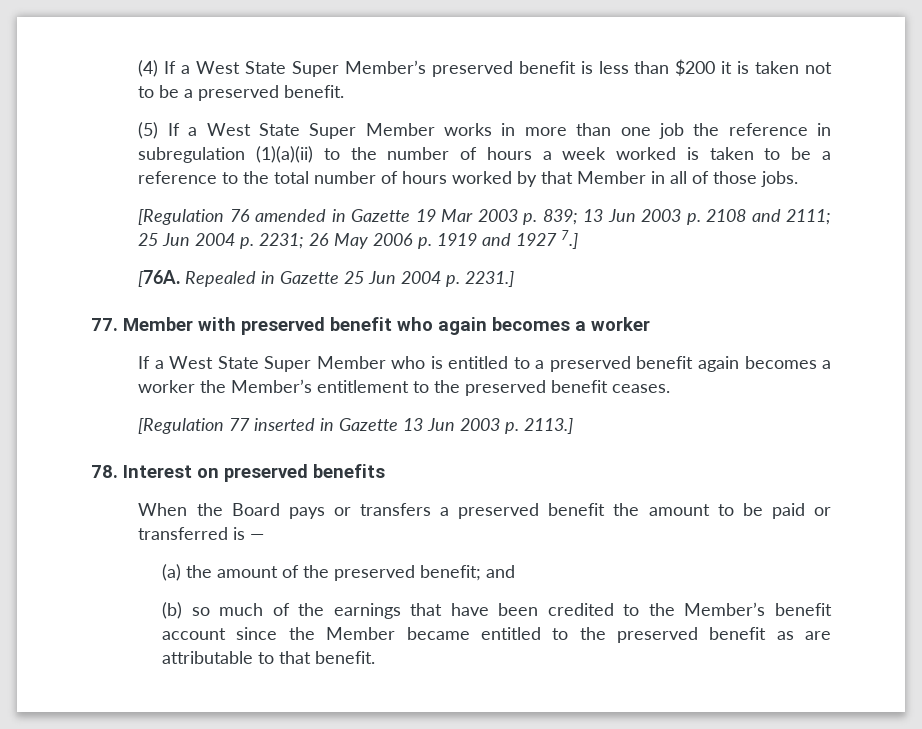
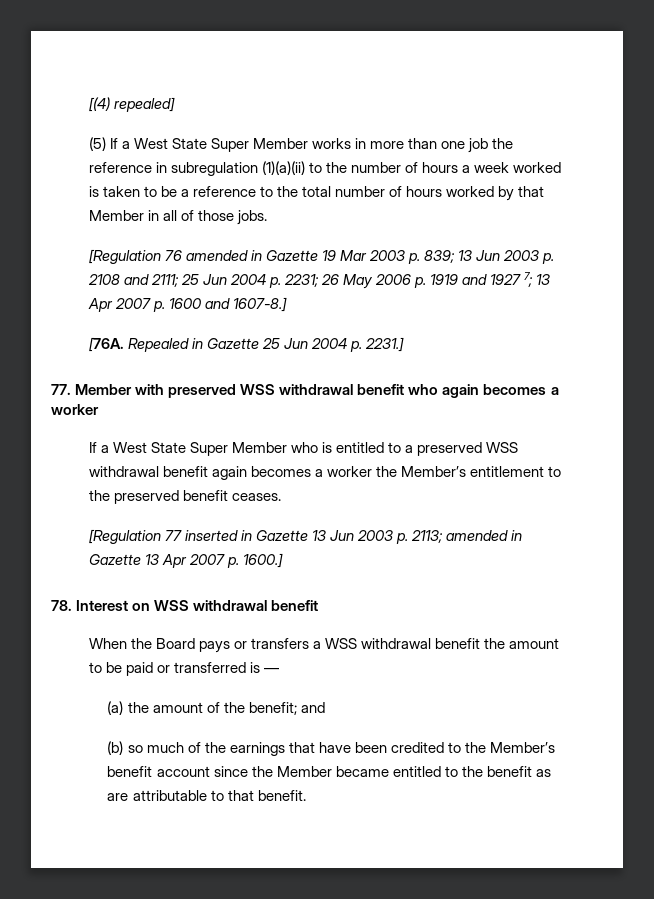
[138,59,832,77] [138,85,345,101] (4) If a West State Super Member’s preserved benefit is less than $200 it is taken not to be a preserved benefit. -> [88,97,175,112] [(4) repealed]
[561,230,579,249] 7.] -> [524,272,551,287] [87,297,287,312] 7; 13 Apr 2007 p. 1600 and 1607-8.]
(325, 326) none -> [240,384,354,395] WSS withdrawal
(631, 364) none -> [486,442,519,453] [88,466,159,477] WSS withdrawal
[524,418,574,434] 2113.] -> [411,530,523,543] [88,553,283,568] 2113; amended in Gazette 13 Apr 2007 p. 1600.]
[224,464,385,482] preserved benefits -> [154,600,319,611] WSS withdrawal benefit
[458,503,540,519] preserved -> [324,638,432,649] WSS withdrawal
[334,565,416,581] preserved -> (245, 707) none
[616,627,698,643] preserved -> (483, 771) none

